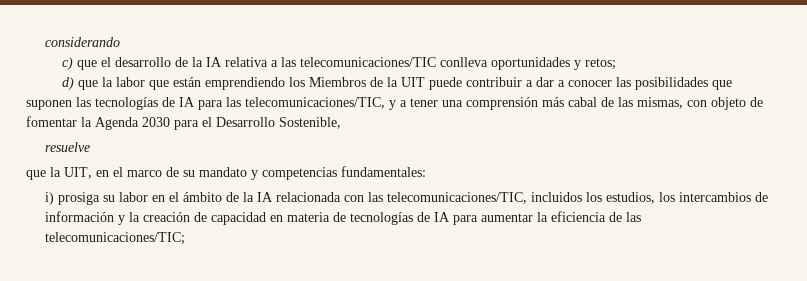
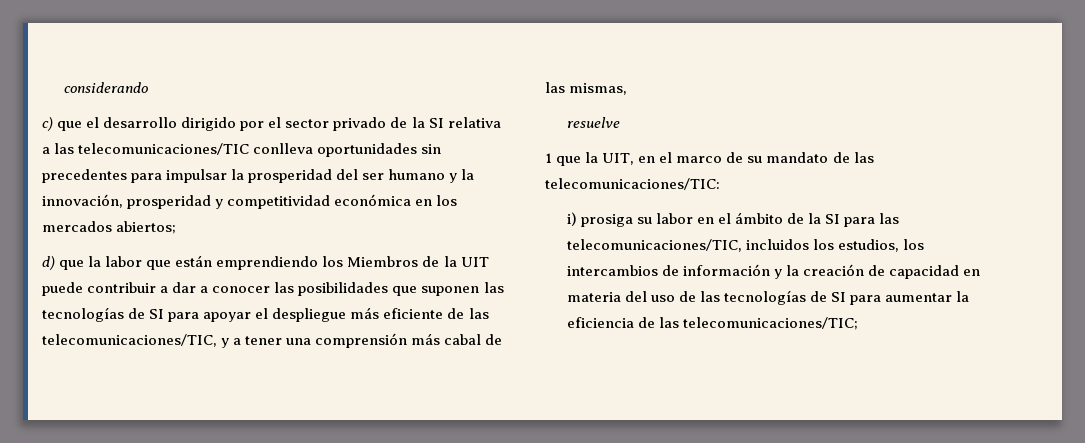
[175,57,223,67] de la IA -> [181,117,444,131] dirigido por el sector privado de la SI
[574,58,617,70] y retos; -> [421,144,442,154] [42,169,475,183] [42,194,458,209] [42,221,177,234] sin precedentes para impulsar la prosperidad del ser humano y la innovación, prosperidad y competitividad económica en los mercados abiertos;
[179,97,223,110] IA para -> [149,307,465,322] SI para apoyar el despliegue más eficiente de
[687,97,763,110] [26,116,341,130] con objeto de fomentar la Agenda 2030 para el Desarrollo Sostenible, -> (628, 89) none
(90, 147) none -> [545,153,552,163] 1
[251,166,426,180] y competencias fundamentales: -> [832,152,874,163] [545,178,720,190] de las telecomunicaciones/TIC:
[256,192,364,202] IA relacionada con -> [825,214,876,227] SI para
[332,212,450,225] de tecnologías de IA -> [624,290,847,305] del uso de las tecnologías de SI

